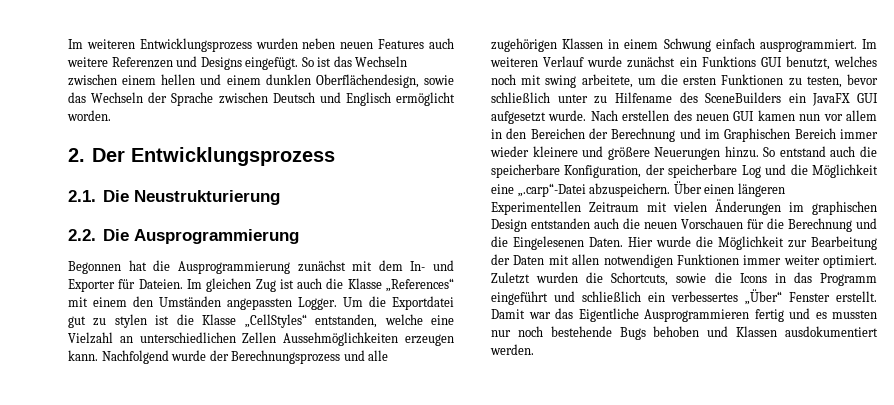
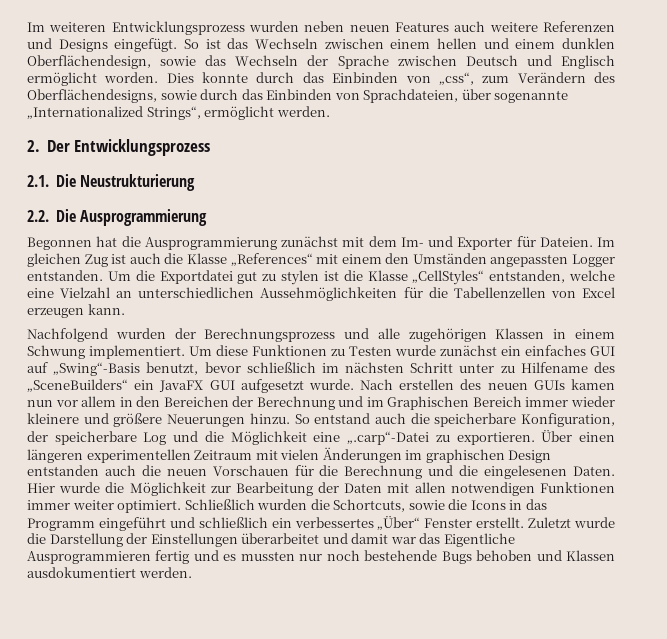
(111, 115) none -> [166,72,616,85] [27,89,569,103] [27,106,330,120] Dies konnte durch das Einbinden von „css“, zum Verändern des Oberflächendesigns, sowie durch das Einbinden von Sprachdateien, über sogenannte „Internationalized Strings“, ermöglicht werden.
[410,261,426,271] In- -> [400,237,424,247] Im-
[298,297,337,310] Logger. -> [571,254,615,267] [27,270,103,281] Logger entstanden.
[242,332,399,346] Zellen Aussehmöglichkeiten -> [260,287,615,301] Aussehmöglichkeiten für die Tabellenzellen von Excel
[101,350,207,364] Nachfolgend wurde -> [27,328,166,342] // Nachfolgend wurden
[715,38,877,52] [490,56,877,70] [491,74,878,88] [491,92,550,103] einfach ausprogrammiert. Im weiteren Verlauf wurde zunächst ein Funktions GUI benutzt, welches noch mit swing arbeitete, um die ersten Funktionen zu testen, bevor schließlich -> [89,345,615,359] [27,362,454,376] implementiert. Um diese Funktionen zu Testen wurde zunächst ein einfaches GUI auf „Swing“-Basis benutzt, bevor schließlich im nächsten Schritt
[705,92,782,103] SceneBuilders -> [27,379,128,392] „SceneBuilders“
[733,111,755,121] GUI -> [533,380,565,390] GUIs
[589,183,671,197] abzuspeichern. -> [435,432,535,445] zu exportieren.
[491,201,581,215] Experimentellen -> [86,449,191,463] experimentellen
[513,236,584,250] Eingelesenen -> [484,465,568,479] eingelesenen
[491,272,530,284] Zuletzt -> [184,499,255,510] Schließlich
[491,309,525,319] Damit -> [528,517,615,528] [27,533,389,547] Zuletzt wurde die Darstellung der Einstellungen überarbeitet und damit

